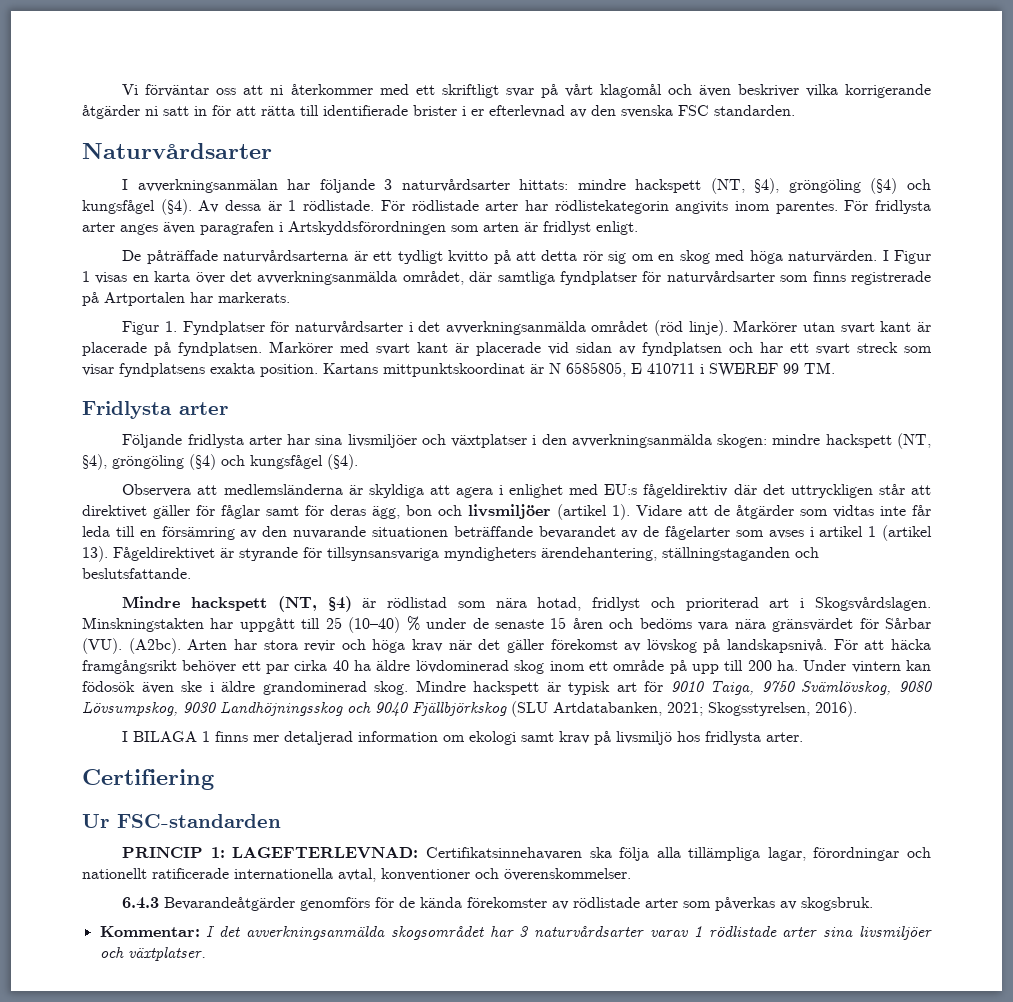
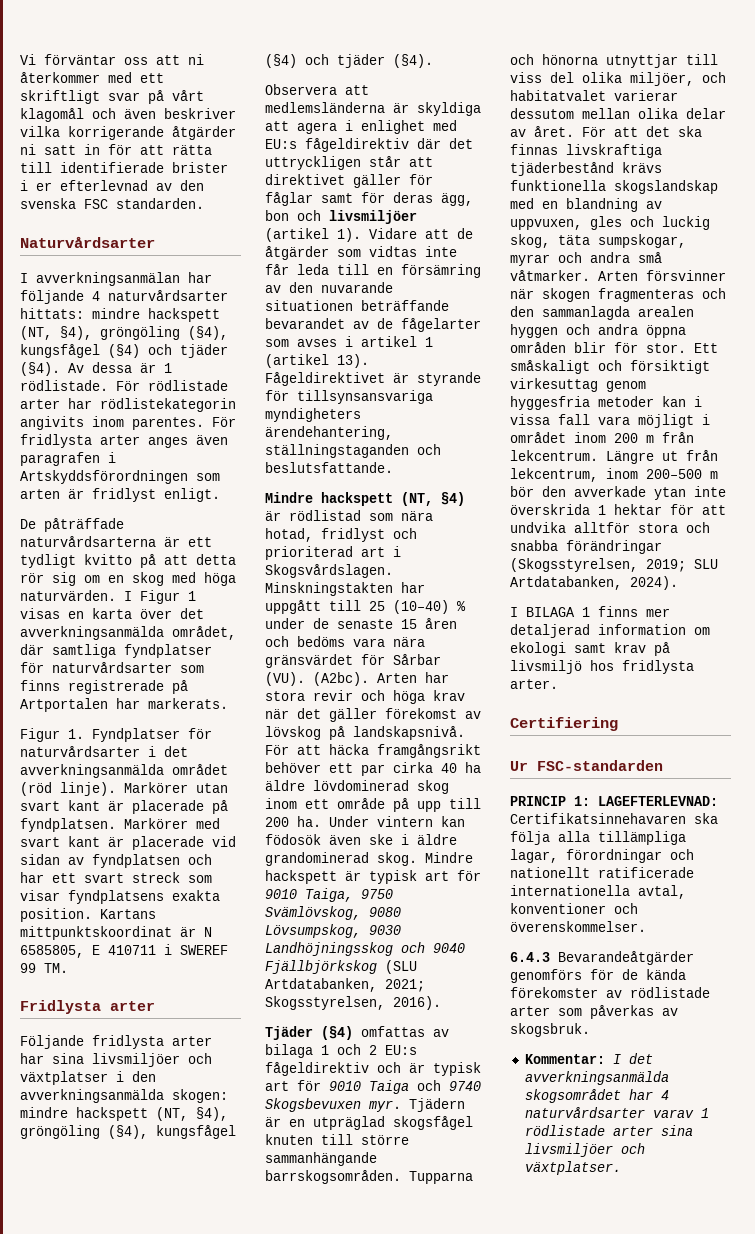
[384,179,393,190] 3 -> [92,291,100,301] 4
[870,178,932,194] [82,200,155,214] (§4) och kungsfågel -> [188,326,228,340] [20,344,228,358] (§4), kungsfågel (§4) och tjäder
[189,454,323,470] (§4) och kungsfågel -> [108,1125,236,1139] [265,54,385,68] (§4), kungsfågel (§4) och tjäder
(857, 709) none -> [265,1026,449,1040] [265,1044,417,1058] [265,1062,481,1076] [265,1080,481,1094] [265,1098,465,1112] [265,1116,473,1130] [265,1134,409,1145] [265,1152,377,1166] [265,1170,473,1184] [510,54,718,68] [510,72,726,86] [510,90,678,101] [510,108,726,119] [510,126,702,137] [510,144,662,158] [510,162,662,176] [510,180,718,194] [510,198,662,212] [510,216,710,230] [510,234,686,248] [510,252,662,266] [510,270,726,281] [510,288,726,302] [510,306,694,320] [510,324,686,338] [510,342,718,353] [510,360,710,374] [510,378,646,392] [510,396,702,410] [510,414,710,428] [510,432,694,443] [510,450,718,464] [510,468,718,482] [510,486,726,500] [510,504,726,515] [510,522,710,533] [510,540,662,554] [510,558,718,572] [510,576,678,590] // Tjäder (§4) omfattas av bilaga 1 och 2 EU:s fågeldirektiv och är typisk art för 9010 Taiga och 9740 Skogsbevuxen myr. Tjädern är en utpräglad skogsfågel knuten till större sammanhängande barrskogsområden. Tupparna och hönorna utnyttjar till viss del olika miljöer, och habitatvalet varierar dessutom mellan olika delar av året. För att det ska finnas livskraftiga tjäderbestånd krävs funktionella skogslandskap med en blandning av uppvuxen, gles och luckig skog, täta sumpskogar, myrar och andra små våtmarker. Arten försvinner när skogen fragmenteras och den sammanlagda arealen hyggen och andra öppna områden blir för stor. Ett småskaligt och försiktigt virkesuttag genom hyggesfria metoder kan i vissa fall vara möjligt i området inom 200 m från lekcentrum. Längre ut från lekcentrum, inom 200–500 m bör den avverkade ytan inte överskrida 1 hektar för att undvika alltför stora och snabba förändringar (Skogsstyrelsen, 2019; SLU Artdatabanken, 2024).
[519,926,529,937] 3 -> [660,1090,669,1100] 4

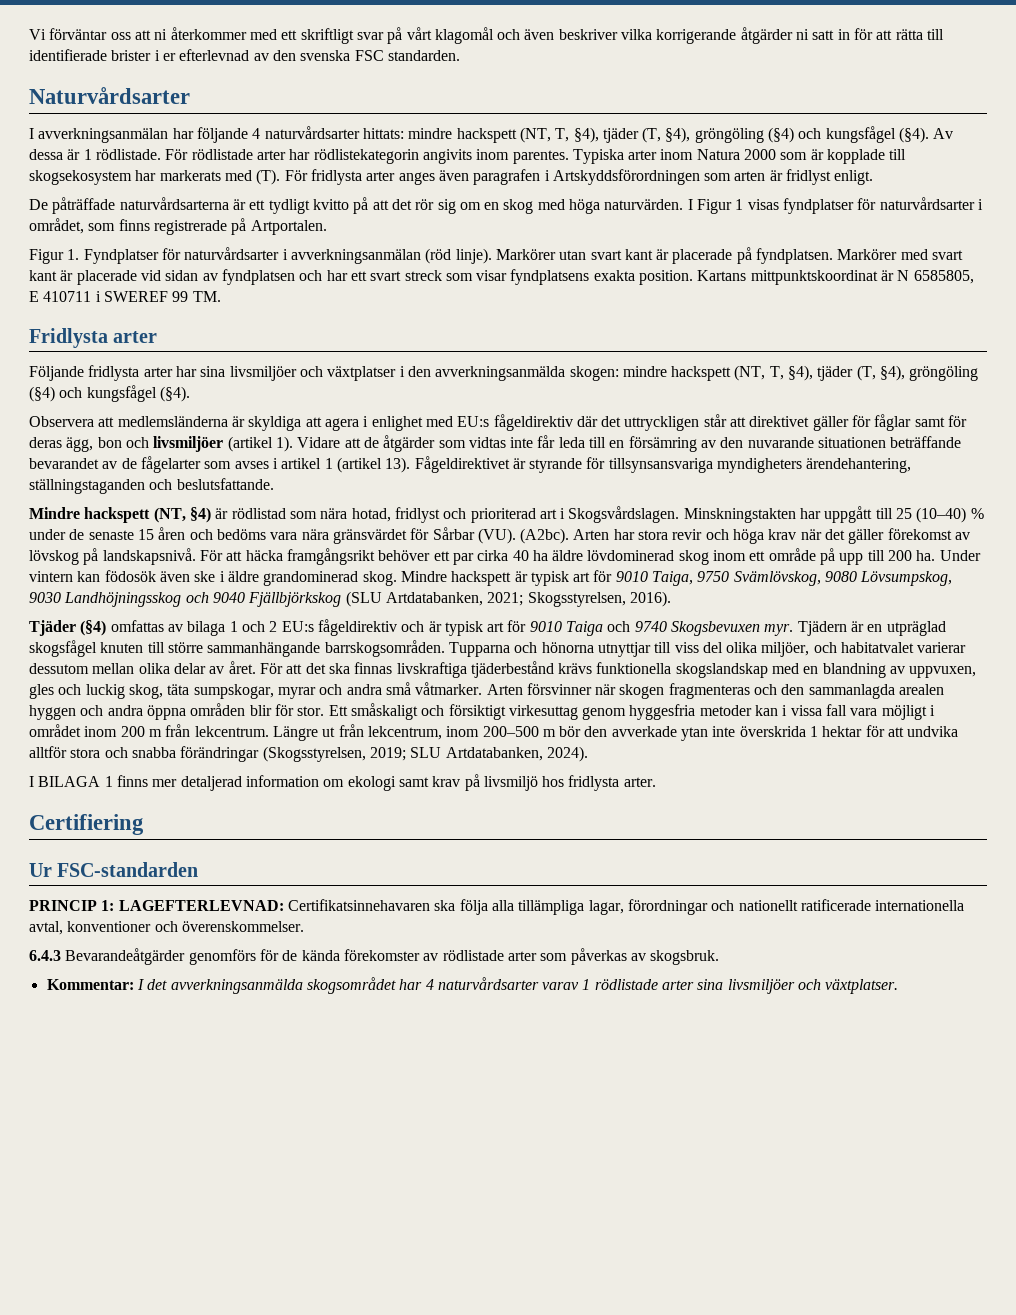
[60,326,228,340] [20,344,228,358] §4), gröngöling (§4), kungsfågel (§4) och tjäder -> [555,126,896,143] T, §4), tjäder (T, §4), gröngöling (§4) och kungsfågel
(204, 423) none -> [572,149,907,164] [29,169,281,185] Typiska arter inom Natura 2000 som är kopplade till skogsekosystem har markerats med (T).
[196,554,236,565] detta -> [391,199,412,210] det
[68,608,204,619] [20,626,236,640] [20,644,116,658] en karta över det avverkningsanmälda området, där samtliga -> (779, 204) none
(172, 667) none -> [978,199,984,210] [29,218,84,234] i området,
[20,698,228,712] Artportalen har markerats. -> [250,220,327,235] Artportalen.
[164,746,188,757] [20,764,228,778] det avverkningsanmälda området -> [290,249,421,264] avverkningsanmälan
[196,1107,228,1121] [20,1125,236,1139] [265,54,385,68] §4), gröngöling (§4), kungsfågel (§4) och tjäder -> [769,365,979,381] [29,385,157,402] T, §4), tjäder (T, §4), gröngöling (§4) och kungsfågel

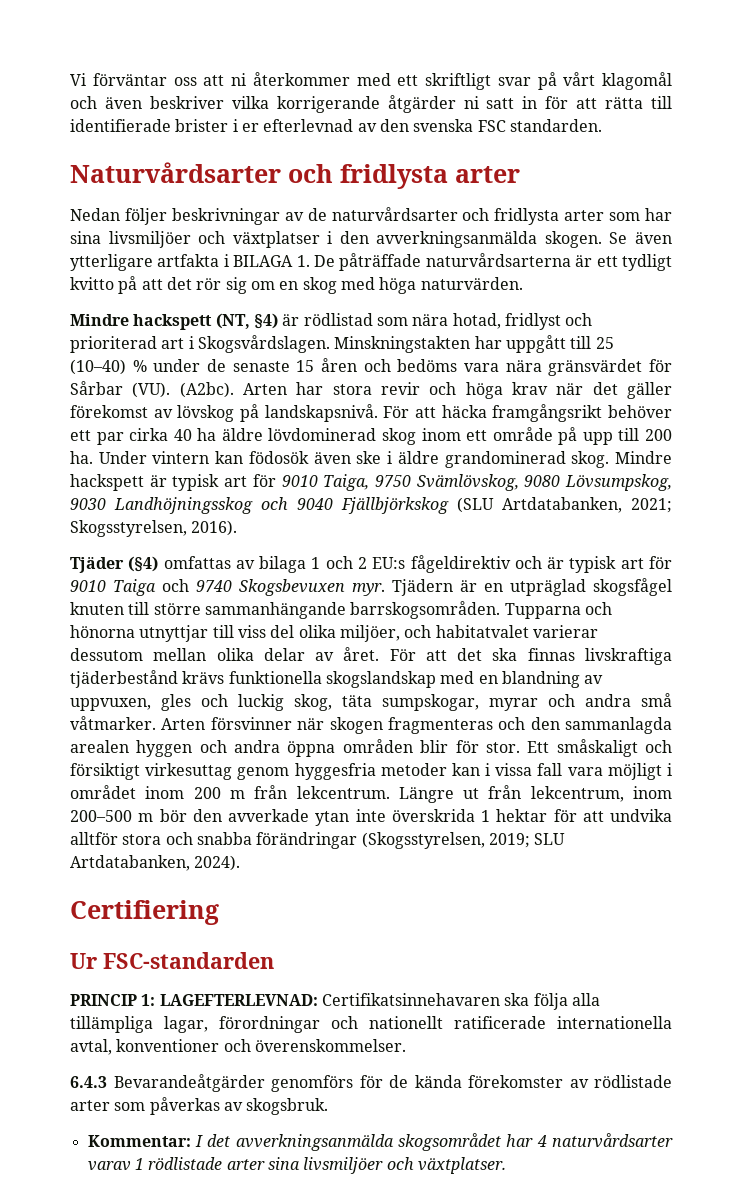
[29,126,954,143] [29,149,907,164] [29,169,874,185] // I avverkningsanmälan har följande 4 naturvårdsarter hittats: mindre hackspett (NT, T, §4), tjäder (T, §4), gröngöling (§4) och kungsfågel (§4). Av dessa är 1 rödlistade. För rödlistade arter har rödlistekategorin angivits inom parentes. Typiska arter inom Natura 2000 som är kopplade till skogsekosystem har markerats med (T). För fridlysta arter anges även paragrafen i Artskyddsförordningen som arten är fridlyst enligt. // -> [288,164,520,189] [70,207,673,225] [70,231,672,248] [70,254,310,271] och fridlysta arter // Nedan följer beskrivningar av de naturvårdsarter och fridlysta arter som har sina livsmiljöer och växtplatser i den avverkningsanmälda skogen. Se även ytterligare artfakta i BILAGA 1.
[687,197,984,214] [29,218,327,235] [29,247,964,264] [29,269,974,285] [29,291,221,302] [29,328,158,348] [29,365,979,381] [29,385,190,402] [29,414,968,431] [29,435,962,452] [29,456,912,473] [29,478,274,494] I Figur 1 visas fyndplatser för naturvårdsarter i området, som finns registrerade på Artportalen. // Figur 1. Fyndplatser för naturvårdsarter i avverkningsanmälan (röd linje). Markörer utan svart kant är placerade på fyndplatsen. Markörer med svart kant är placerade vid sidan av fyndplatsen och har ett svart streck som visar fyndplatsens exakta position. Kartans mittpunktskoordinat är N 6585805, E 410711 i SWEREF 99 TM. // Fridlysta arter // Följande fridlysta arter har sina livsmiljöer och växtplatser i den avverkningsanmälda skogen: mindre hackspett (NT, T, §4), tjäder (T, §4), gröngöling (§4) och kungsfågel (§4). // Observera att medlemsländerna är skyldiga att agera i enlighet med EU:s fågeldirektiv där det uttryckligen står att direktivet gäller för fåglar samt för deras ägg, bon och livsmiljöer (artikel 1). Vidare att de åtgärder som vidtas inte får leda till en försämring av den nuvarande situationen beträffande bevarandet av de fågelarter som avses i artikel 1 (artikel 13). Fågeldirektivet är styrande för tillsynsansvariga myndigheters ärendehantering, ställningstaganden och beslutsfattande. -> (523, 283) none
[29,774,656,791] // I BILAGA 1 finns mer detaljerad information om ekologi samt krav på livsmiljö hos fridlysta arter. -> (241, 863) none

